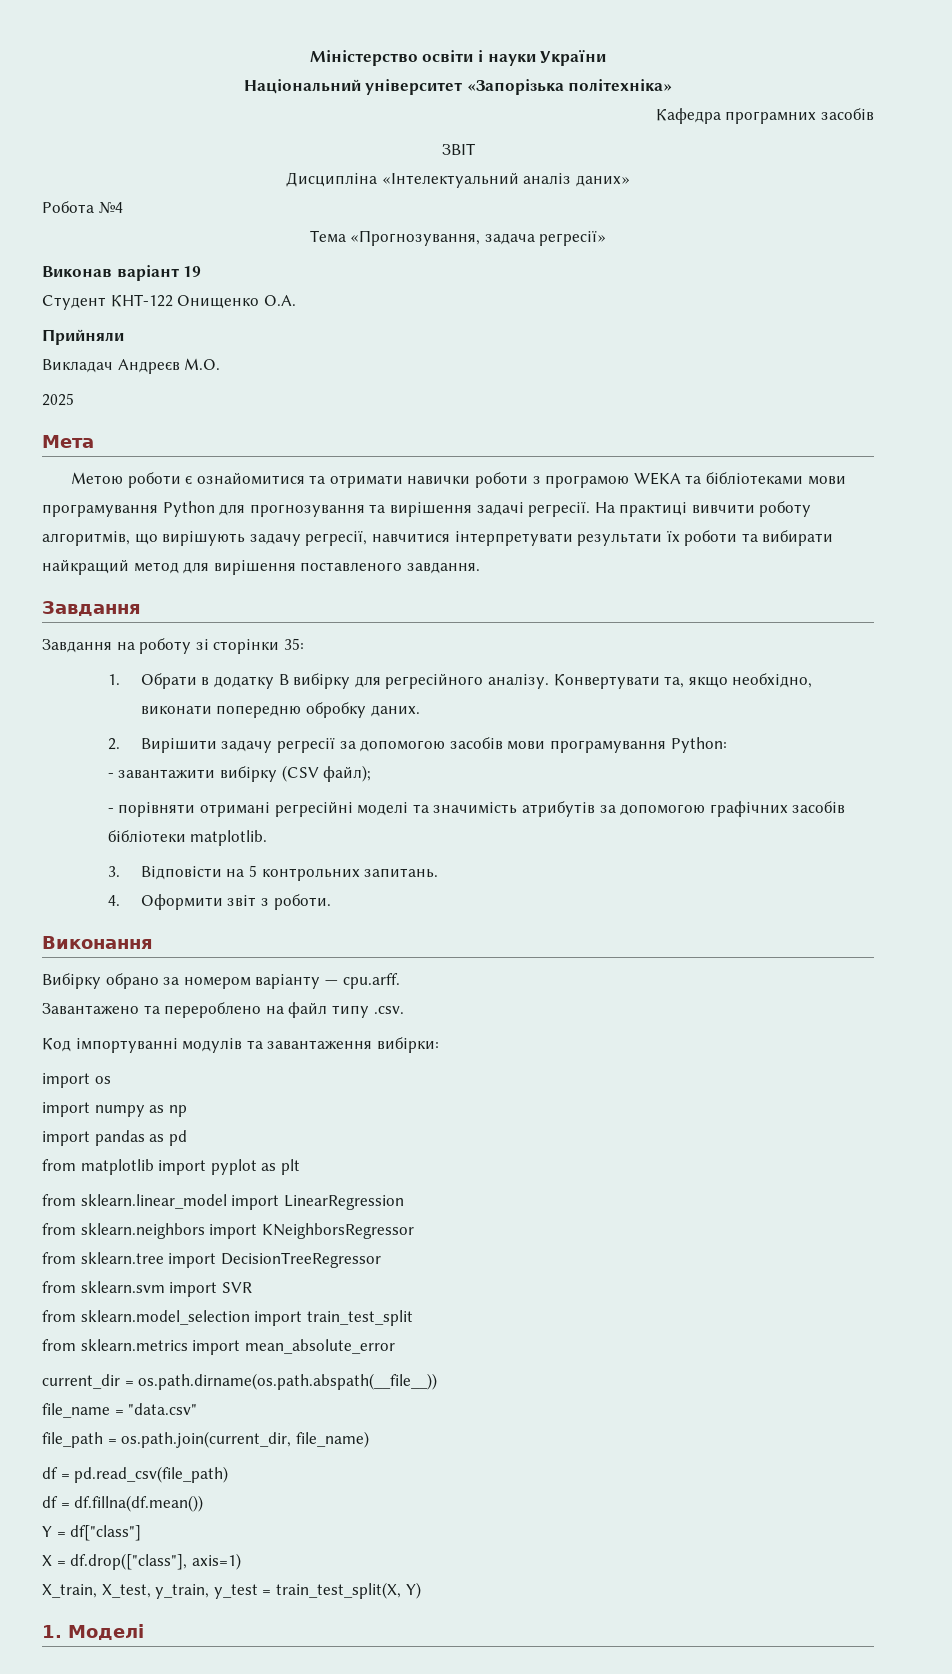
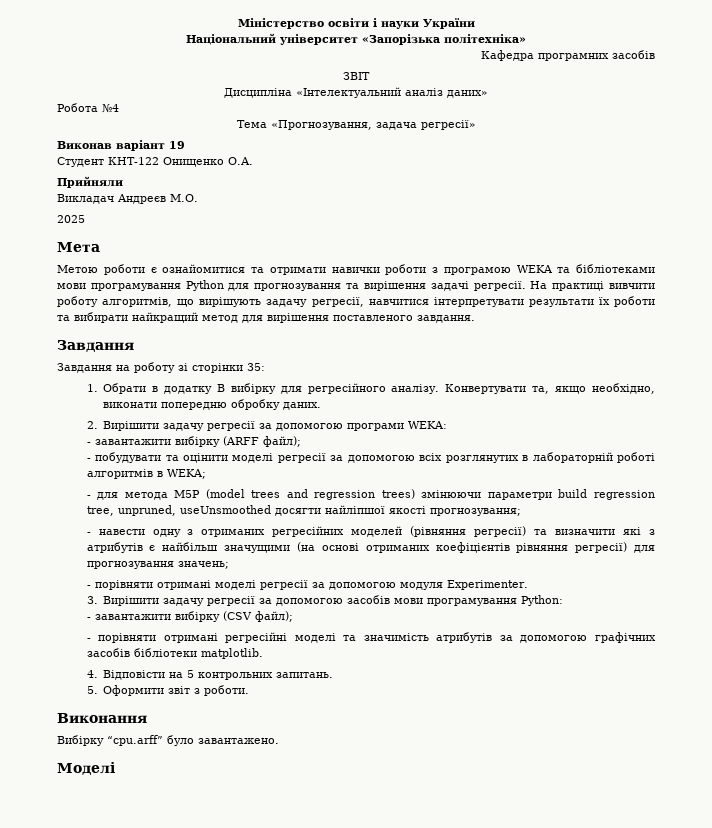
(446, 746) none -> [347,421,448,431] [86,436,301,447] [86,452,656,463] [86,469,206,479] [86,489,655,500] [86,505,521,516] [86,526,656,537] [86,542,655,553] [86,561,229,569] [86,580,528,590] [86,596,344,606] програми WEKA: // - завантажити вибірку (ARFF файл); // - побудувати та оцінити моделі регресії за допомогою всіх розглянутих в лабораторній роботі алгоритмів в WEKA; // - для метода M5P (model trees and regression trees) змінюючи параметри build regression tree, unpruned, useUnsmoothed досягти найліпшої якості прогнозування; // - навести одну з отриманих регресійних моделей (рівняння регресії) та визначити які з атрибутів є найбільш значущими (на основі отриманих коефіцієнтів рівняння регресії) для прогнозування значень; // - порівняти отримані моделі регресії за допомогою модуля Experimenter. // 3. Вирішити задачу регресії за допомогою
[107,866,120,877] 3. -> [86,670,98,678] 4.
[107,895,120,906] 4. -> [86,686,98,694] 5.
[105,973,400,989] [42,1002,404,1018] [42,1037,439,1053] [42,1073,111,1088] [42,1102,187,1117] [42,1130,187,1146] [42,1159,300,1175] [42,1194,404,1210] [42,1223,414,1239] [42,1252,381,1268] [42,1281,252,1297] [42,1310,413,1326] [42,1339,395,1355] [42,1373,438,1390] [42,1403,198,1418] [42,1431,369,1448] [42,1466,229,1483] [42,1495,204,1512] [42,1525,142,1541] [42,1553,241,1570] [42,1582,421,1599] [42,1625,62,1638] обрано за номером варіанту — cpu.arff. // Завантажено та перероблено на файл типу .csv. // Код імпортуванні модулів та завантаження вибірки: // import os // import numpy as np // import pandas as pd // from matplotlib import pyplot as plt // from sklearn.linear_model import LinearRegression // from sklearn.neighbors import KNeighborsRegressor // from sklearn.tree import DecisionTreeRegressor // from sklearn.svm import SVR // from sklearn.model_selection import train_test_split // from sklearn.metrics import mean_absolute_error // current_dir = os.path.dirname(os.path.abspath(__file__)) // file_name = "data.csv" // file_path = os.path.join(current_dir, file_name) // df = pd.read_csv(file_path) // df = df.fillna(df.mean()) // Y = df["class"] // X = df.drop(["class"], axis=1) // X_train, X_test, y_train, y_test = train_test_split(X, Y) // 1. -> [107,735,279,746] “cpu.arff” було завантажено. //

